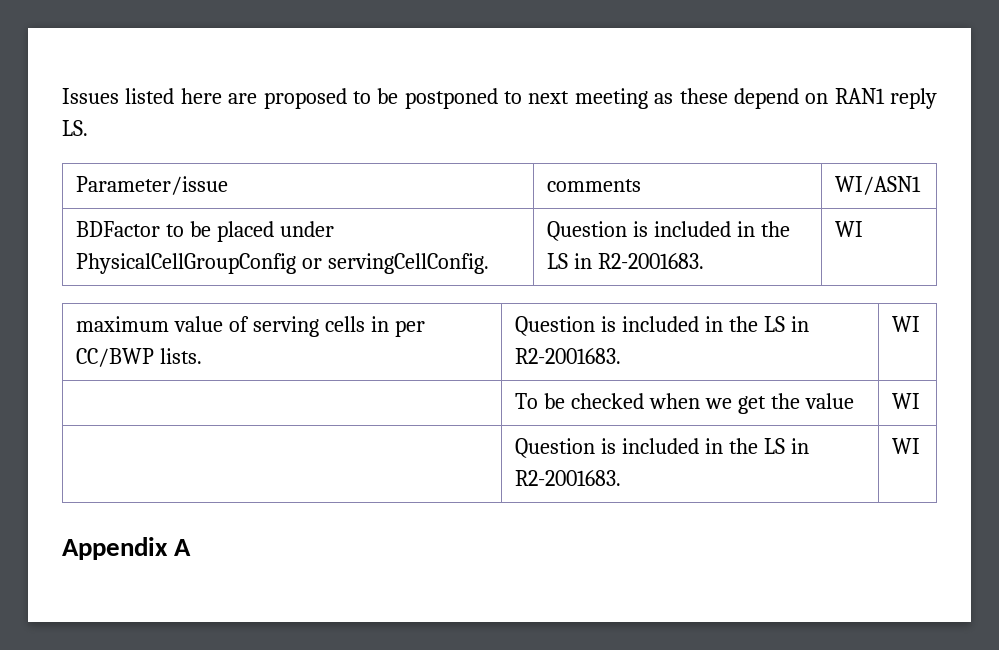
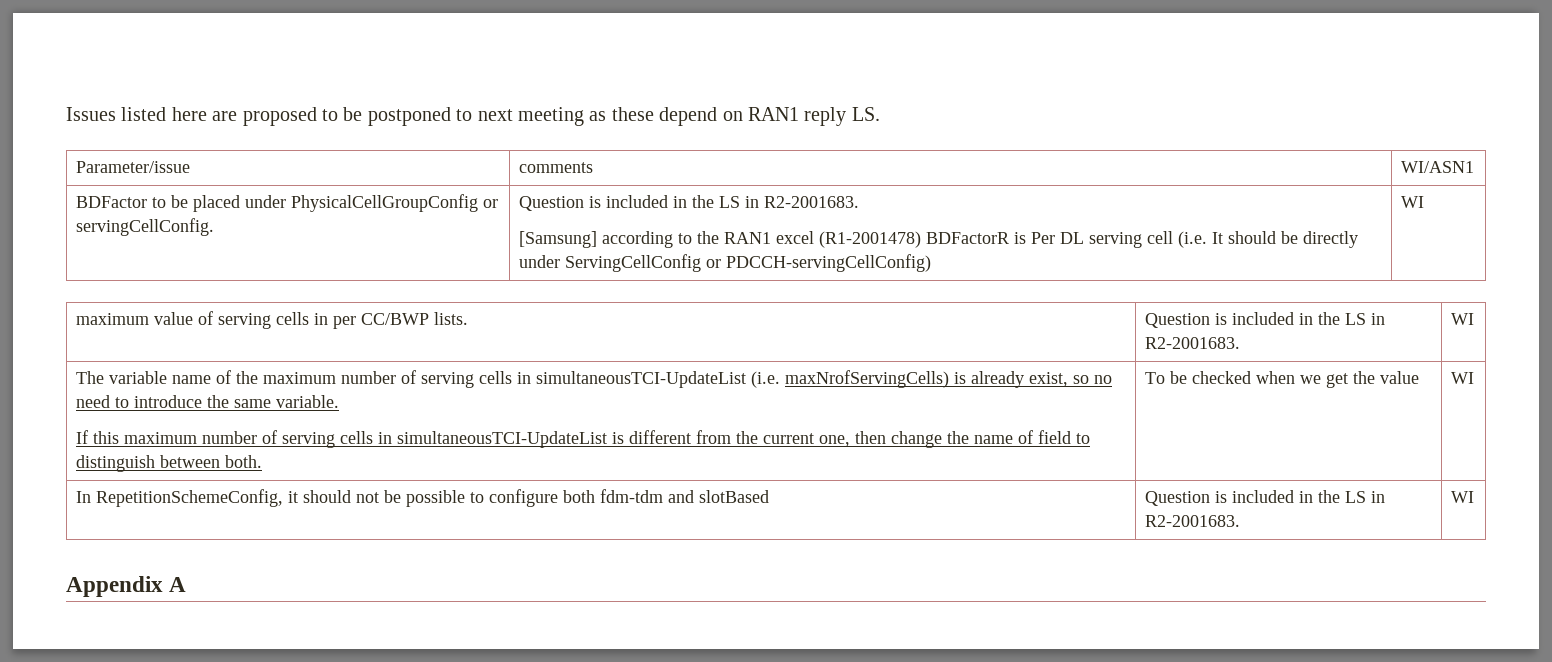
(704, 261) none -> [518,231,1358,248] [518,254,931,272] // [Samsung] according to the RAN1 excel (R1-2001478) BDFactorR is Per DL serving cell (i.e. It should be directly under ServingCellConfig or PDCCH-servingCellConfig)
(921, 324) none -> [75,370,1112,388] [75,395,339,408] [75,430,1090,448] [75,455,262,472] The variable name of the maximum number of serving cells in simultaneousTCI-UpdateList (i.e. maxNrofServingCells) is already exist, so no need to introduce the same variable. // If this maximum number of serving cells in simultaneousTCI-UpdateList is different from the current one, then change the name of field to distinguish between both.
(921, 401) none -> [75,489,769,507] In RepetitionSchemeConfig, it should not be possible to configure both fdm-tdm and slotBased

